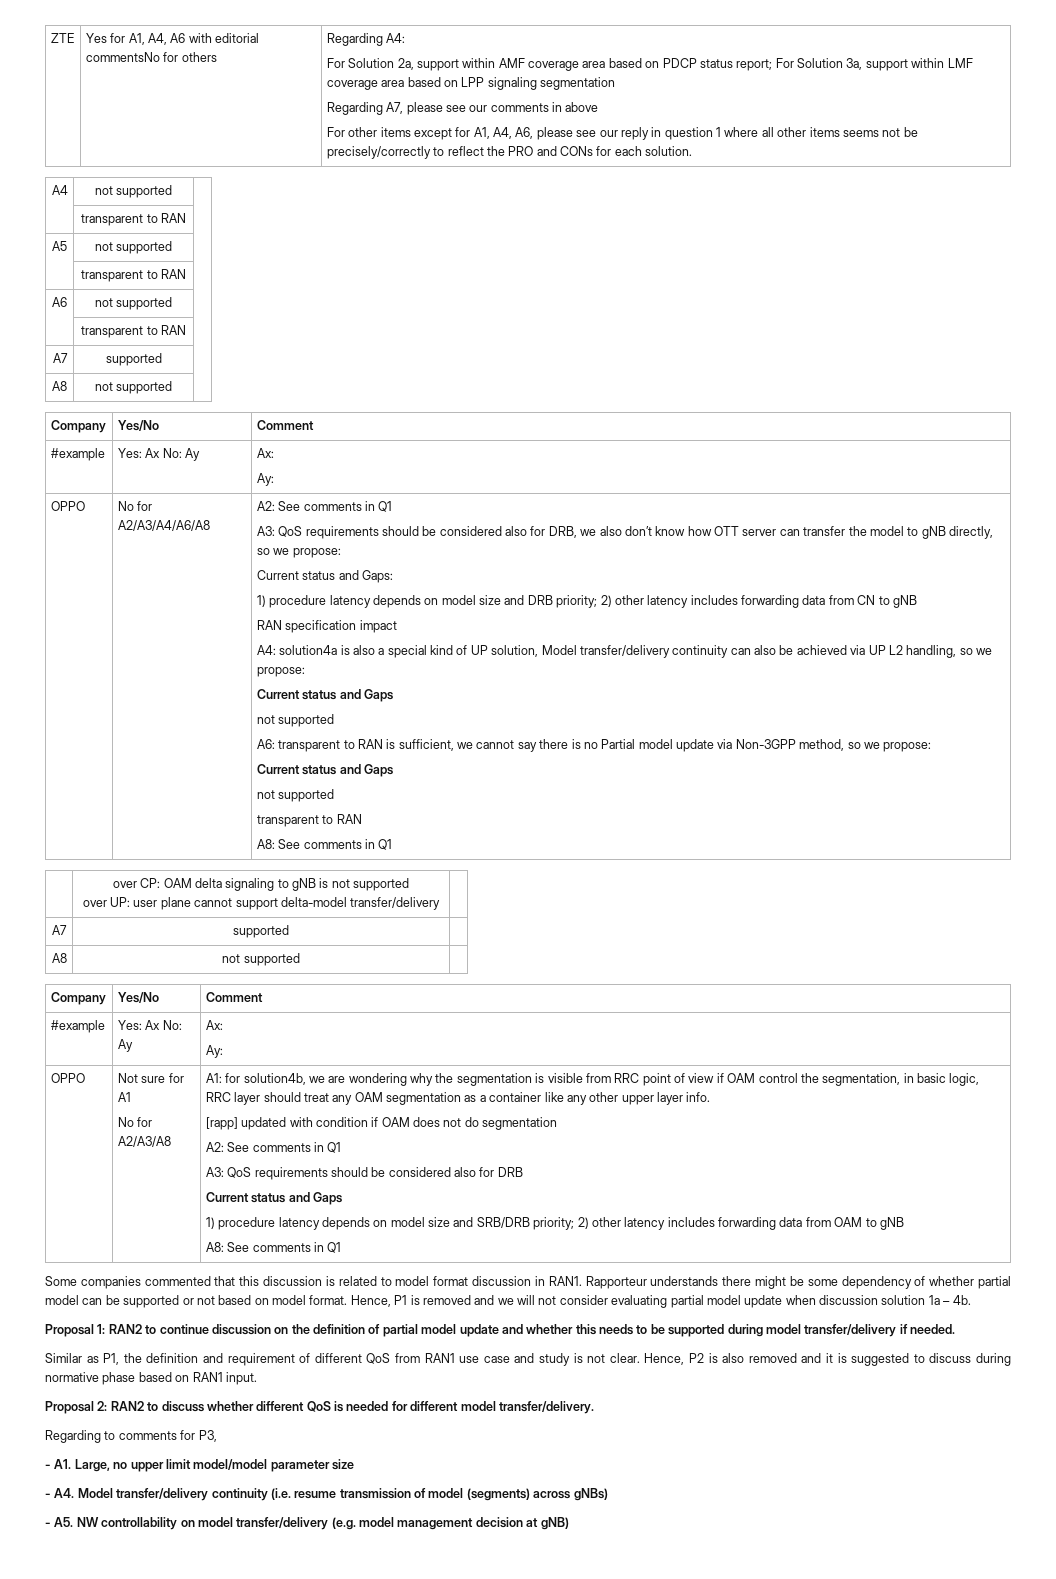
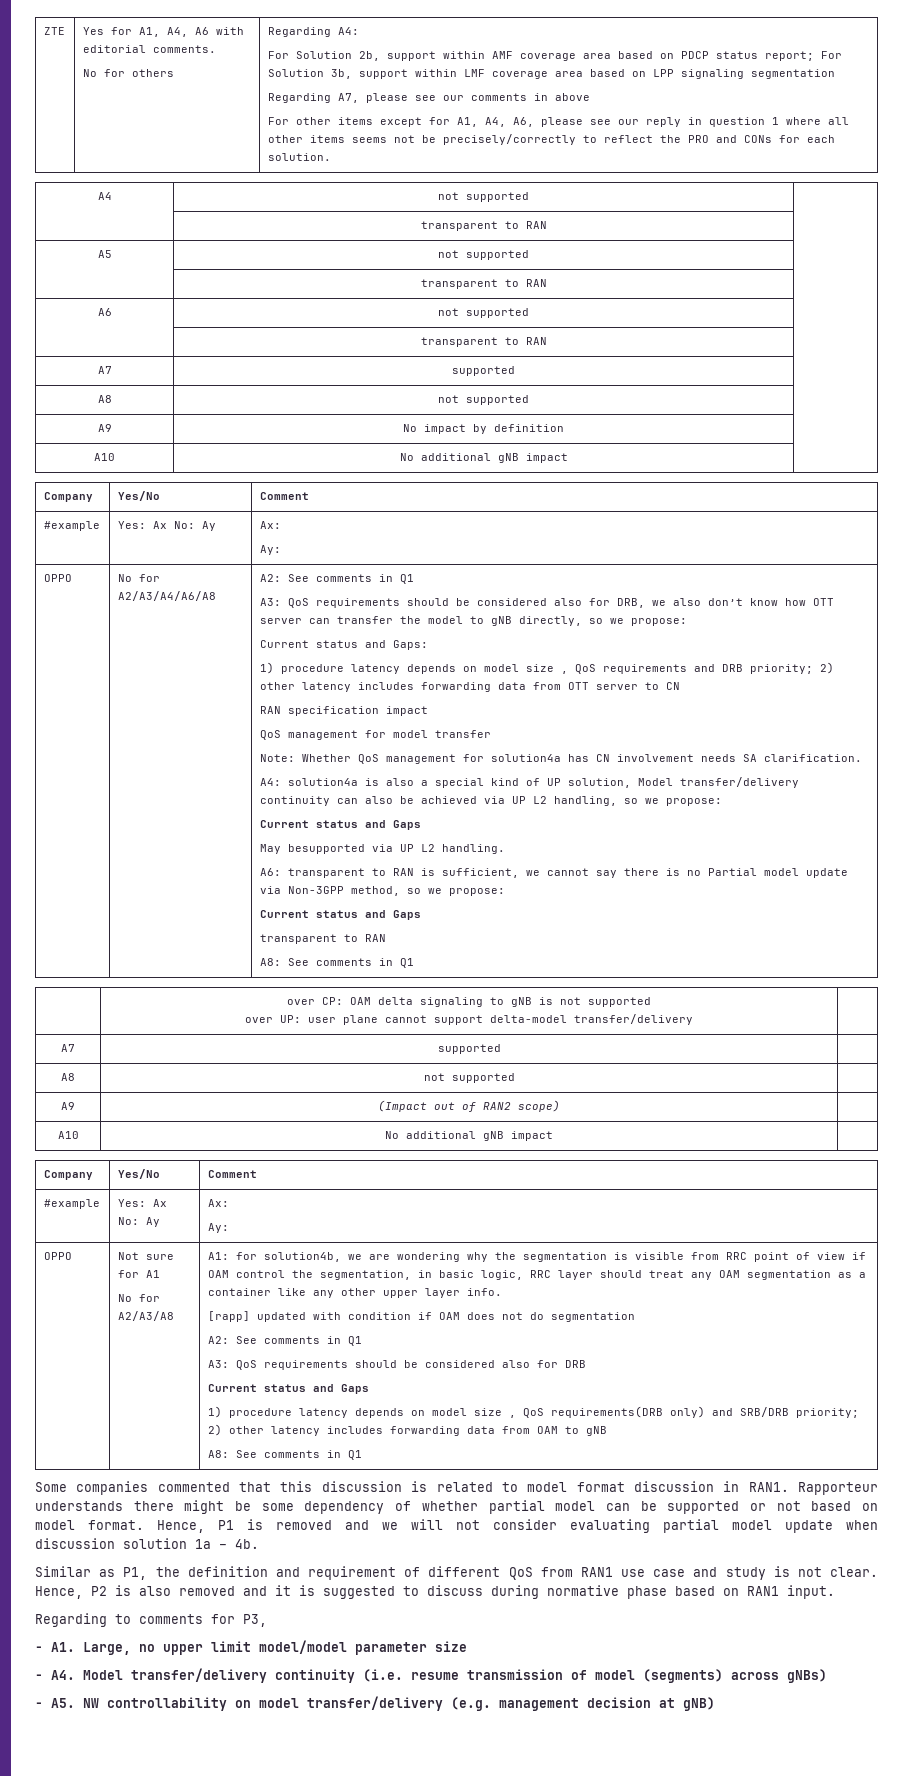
[85,52,160,62] commentsNo -> [152,45,216,53] [82,69,97,77] comments. // No
[397,58,414,70] 2a, -> [358,51,380,61] 2b,
[846,58,863,70] 3a, -> [330,69,352,79] 3b,
(173, 387) none -> [97,424,112,432] [403,424,564,434] [94,453,115,461] [399,453,568,463] // A9 | No impact by definition | // A10 | No additional gNB impact |
(502, 600) none -> [560,664,687,674] , QoS requirements
[857,595,917,608] CN to gNB -> [567,682,680,690] OTT server to CN
(397, 626) none -> [259,730,491,740] [259,754,862,764] // QoS management for model transfer // Note: Whether QoS management for solution4a has CN involvement needs SA clarification.
[256,714,335,727] not supported -> [259,844,505,854] May besupported via UP L2 handling.
[256,789,335,802] // not supported -> (421, 915) none
(300, 959) none -> [61,1102,75,1110] [378,1100,560,1112] [57,1131,79,1139] [385,1131,553,1141] // A9 | (Impact out of RAN2 scope) | // A10 | No additional gNB impact |
(451, 1222) none -> [508,1406,705,1418] , QoS requirements(DRB only)
[45,1324,955,1337] // Proposal 1: RAN2 to continue discussion on the definition of partial model update and whether this needs to be supported during model transfer/delivery if needed. -> (259, 1544) none
[45,1401,594,1414] // Proposal 2: RAN2 to discuss whether different QoS is needed for different model transfer/delivery. -> (835, 1592) none
[359,1517,394,1527] model -> (491, 1704) none

